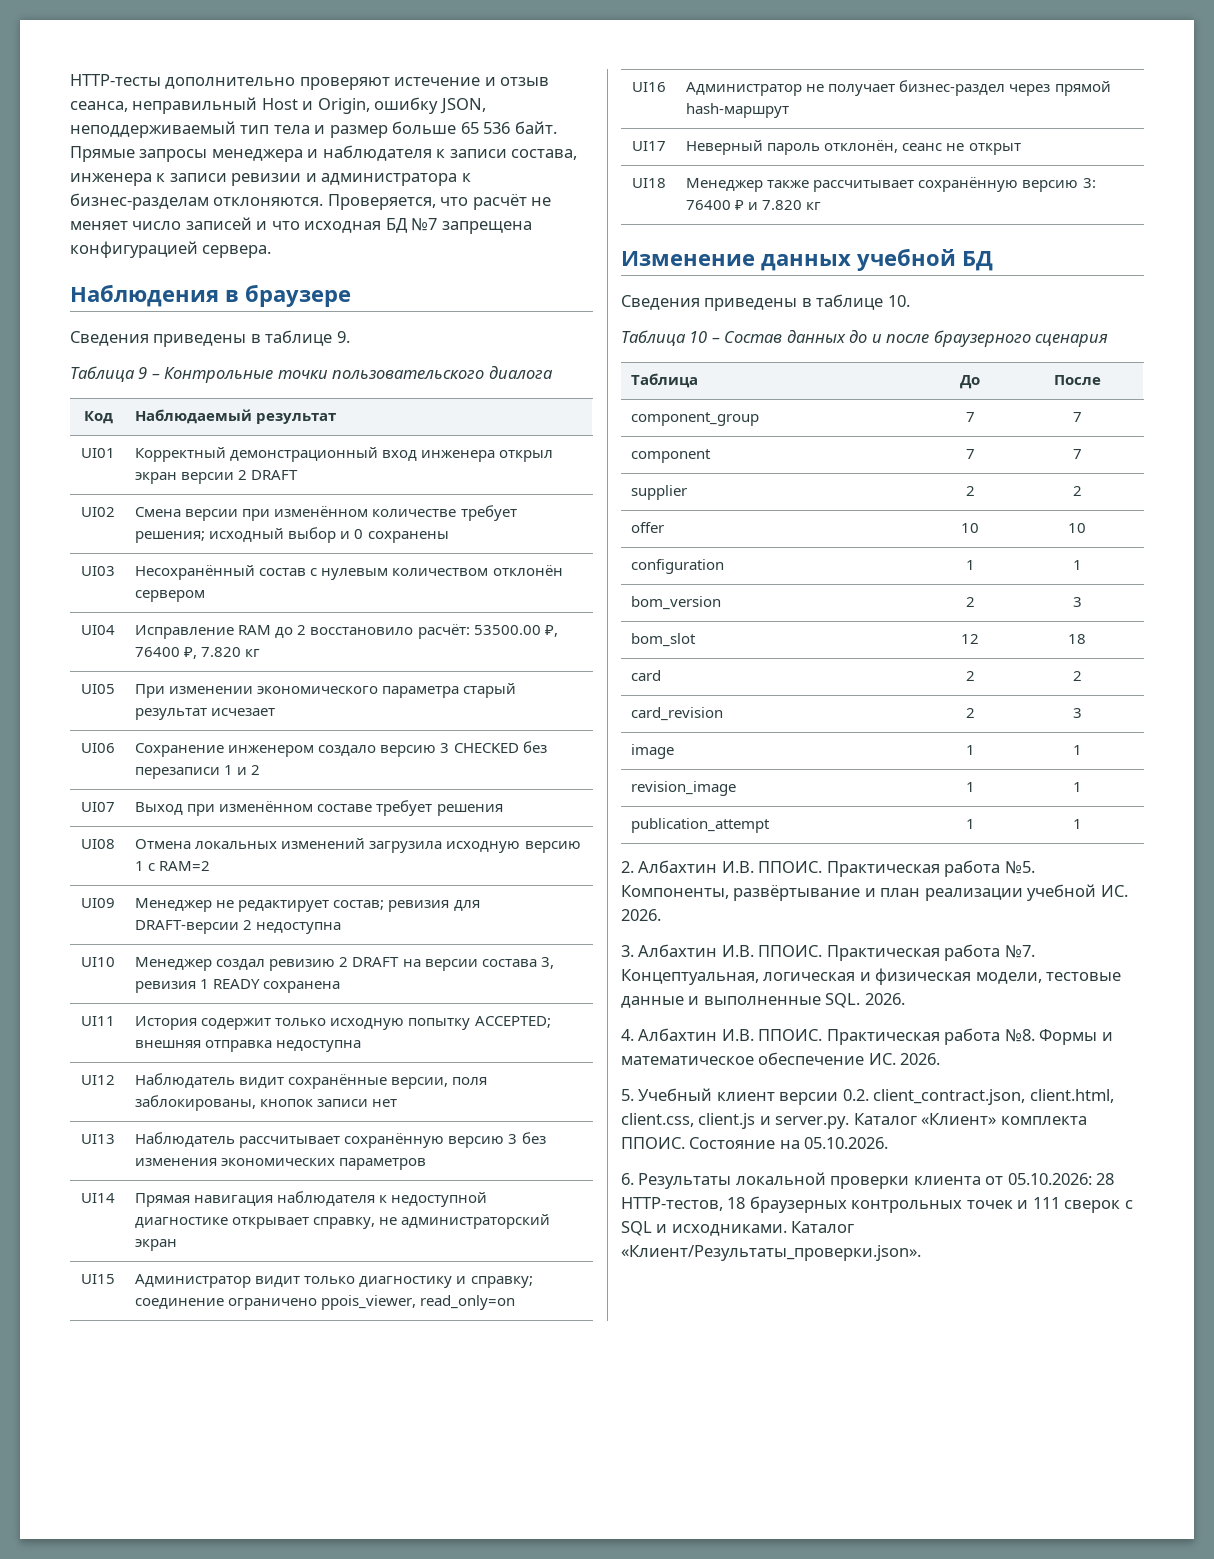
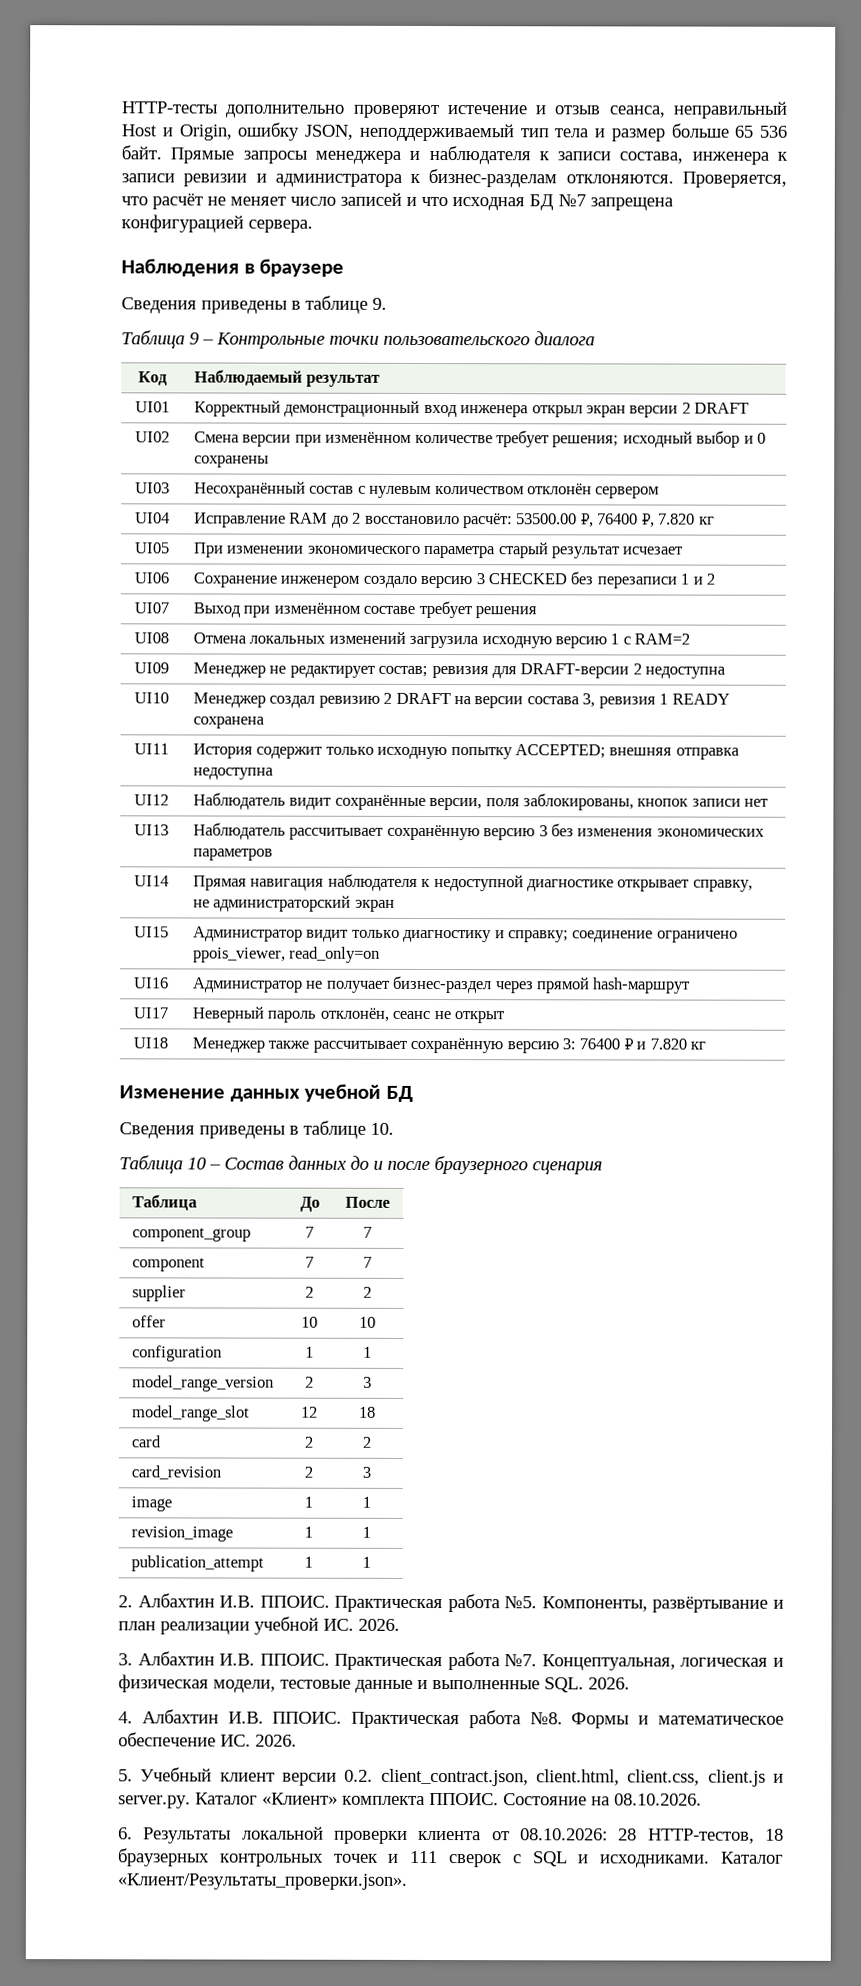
[631,596,722,610] [965,597,975,607] [1072,597,1082,607] [631,633,697,647] bom_version | 2 | 3 // bom_slot -> [131,1375,274,1392] [305,1376,314,1388] [363,1376,372,1388] [131,1405,250,1422] model_range_version | 2 | 3 // model_range_slot
[804,1137,889,1149] 05.10.2026. -> [614,1793,702,1806] 08.10.2026.
[1007,1173,1092,1185] 05.10.2026: -> [520,1828,608,1841] 08.10.2026:

